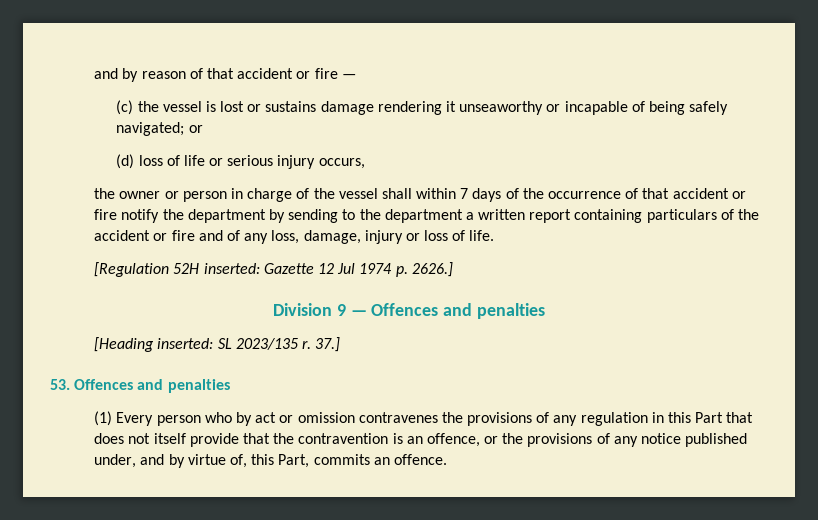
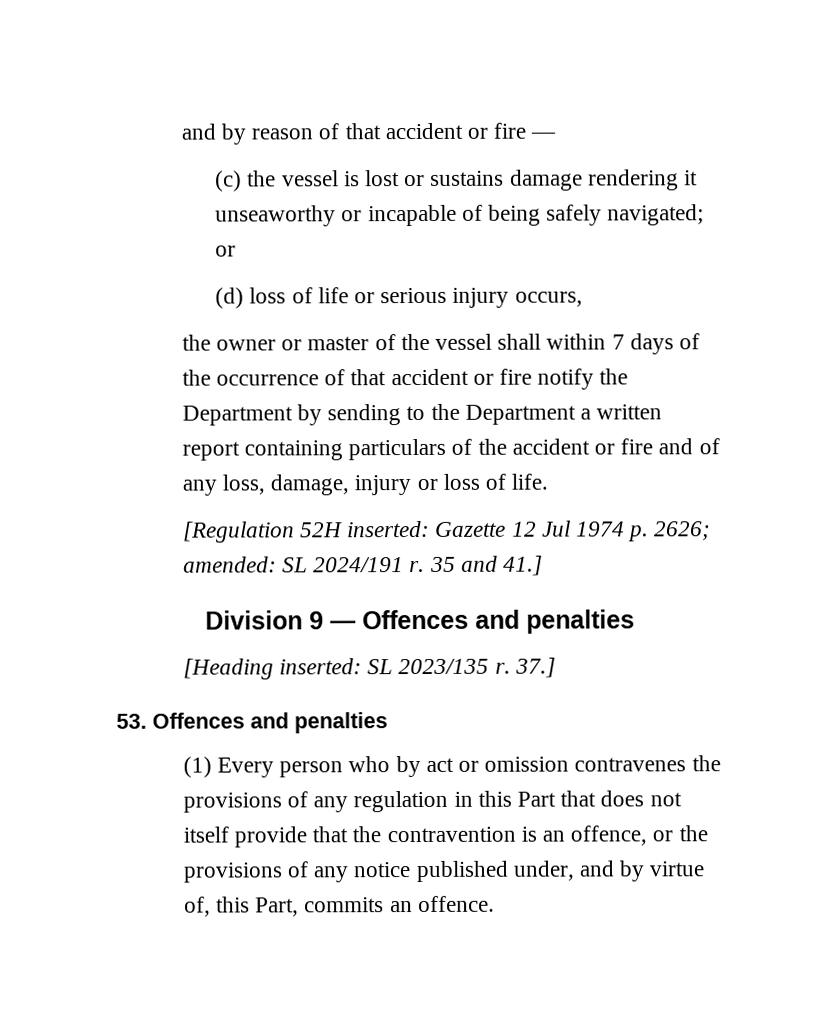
[182,188,293,202] person in charge -> [307,336,370,351] master
[187,209,266,223] department -> [181,405,293,426] Department
[384,209,463,223] department -> [464,404,576,425] Department
[411,262,453,277] 2626.] -> [654,521,712,541] [182,555,544,576] 2626; amended: SL 2024/191 r. 35 and 41.]

